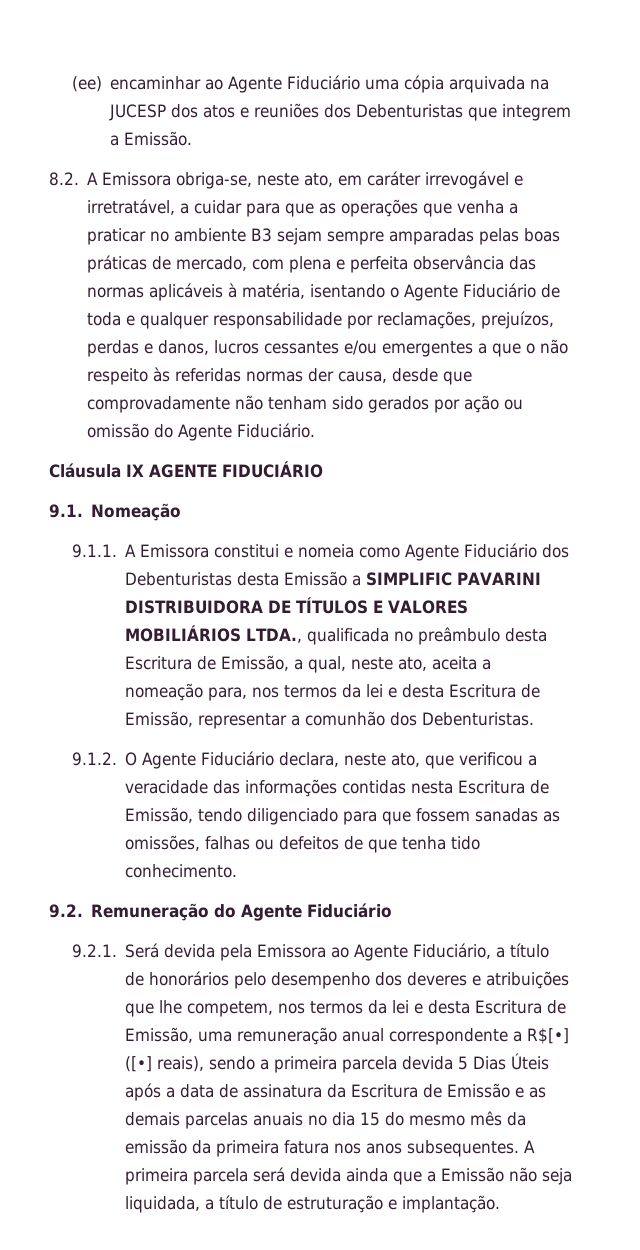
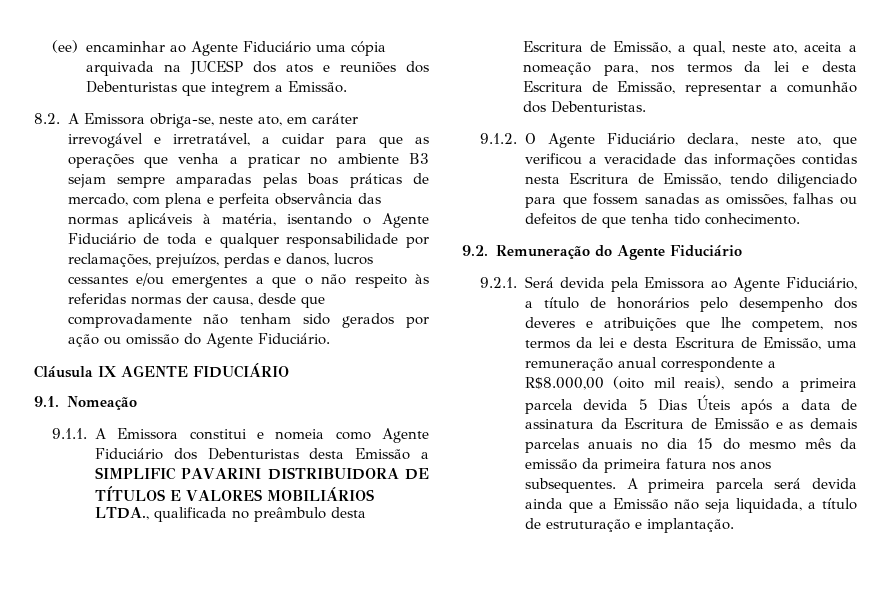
[526,1028,569,1044] [124,1056,152,1072] R$[•] ([•] -> [524,376,676,390] R$8.000,00 (oito mil

